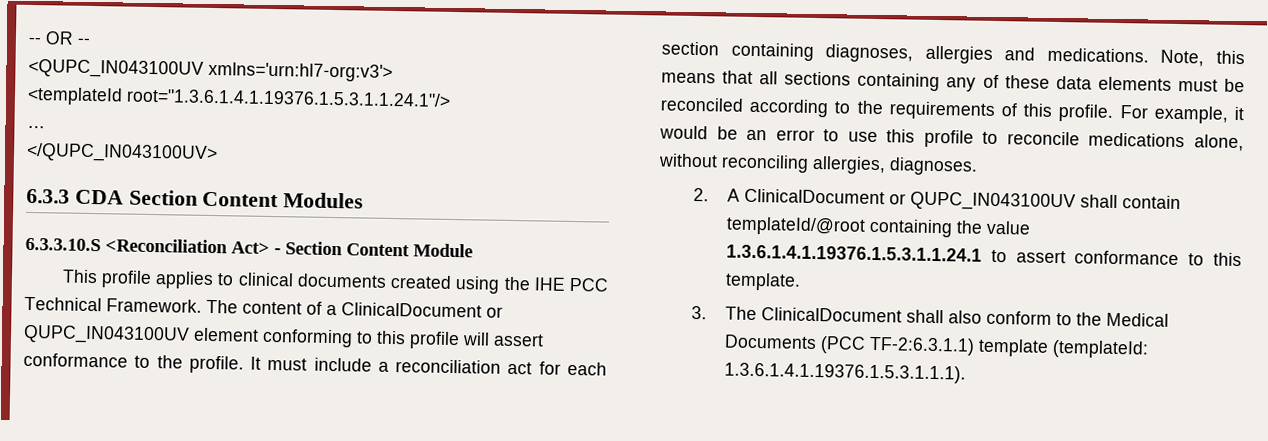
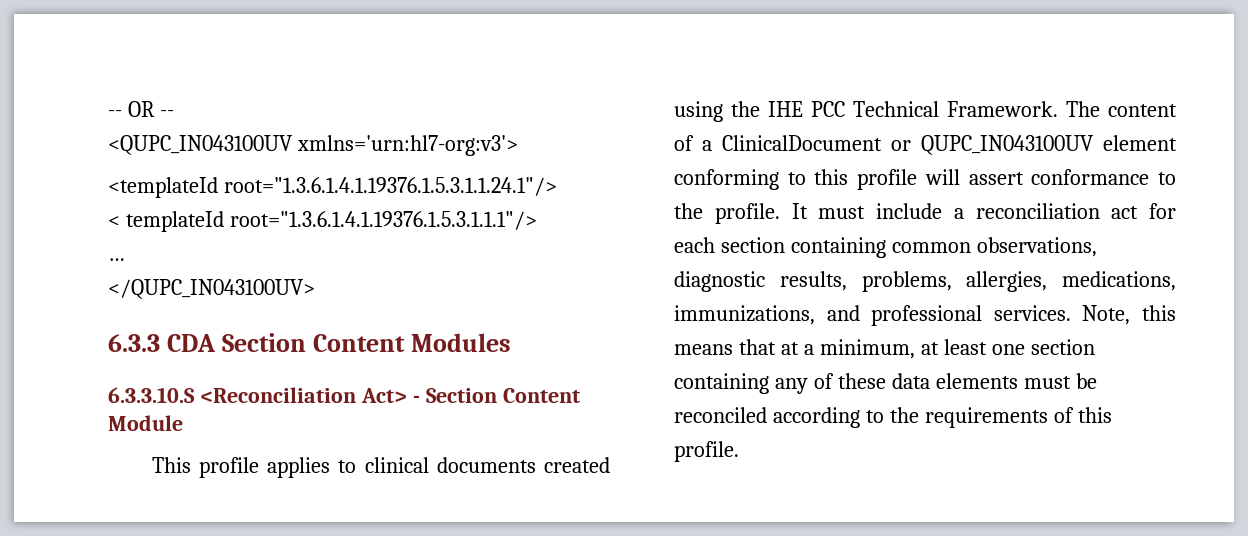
(451, 97) none -> [108,211,537,232] // < templateId root="1.3.6.1.4.1.19376.1.5.3.1.1.1"/>
[825,44,1245,67] [661,70,852,86] diagnoses, allergies and medications. Note, this means that all sections -> [891,237,1097,257] [674,271,1176,292] [674,305,1176,326] [674,339,1095,359] common observations, diagnostic results, problems, allergies, medications, immunizations, and professional services. Note, this means that at a minimum, at least one section
[1119,105,1244,124] [659,125,1244,152] [658,153,978,176] [693,187,1182,212] [726,216,1032,238] [726,244,1243,267] [725,272,802,291] [691,305,1170,327] [724,334,1150,359] [724,362,967,384] For example, it would be an error to use this profile to reconcile medications alone, without reconciling allergies, diagnoses. // 2. A ClinicalDocument or QUPC_IN043100UV shall contain templateId/@root containing the value 1.3.6.1.4.1.19376.1.5.3.1.1.24.1 to assert conformance to this template. // 3. The ClinicalDocument shall also conform to the Medical Documents (PCC TF-2:6.3.1.1) template (templateId: 1.3.6.1.4.1.19376.1.5.3.1.1.1). -> (739, 451) none

